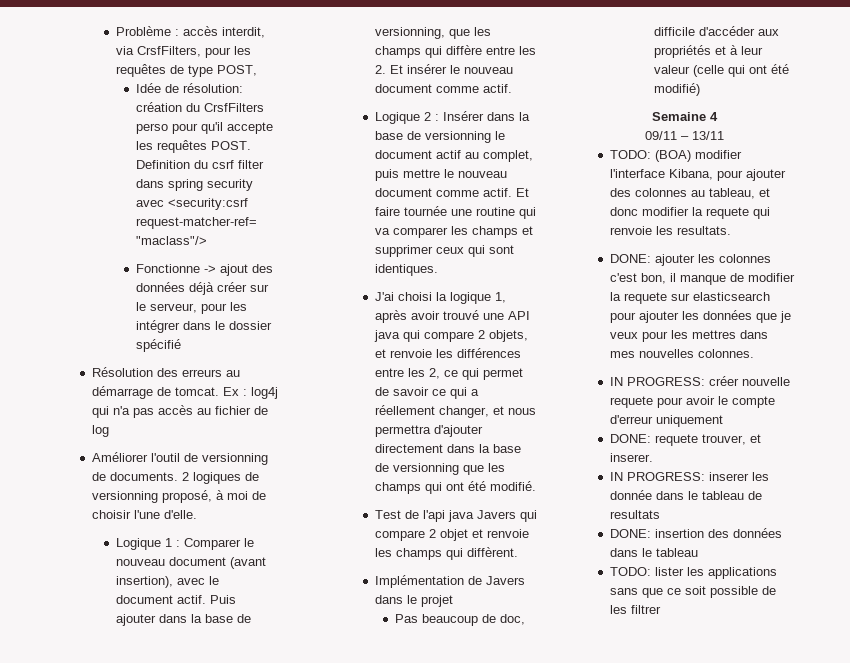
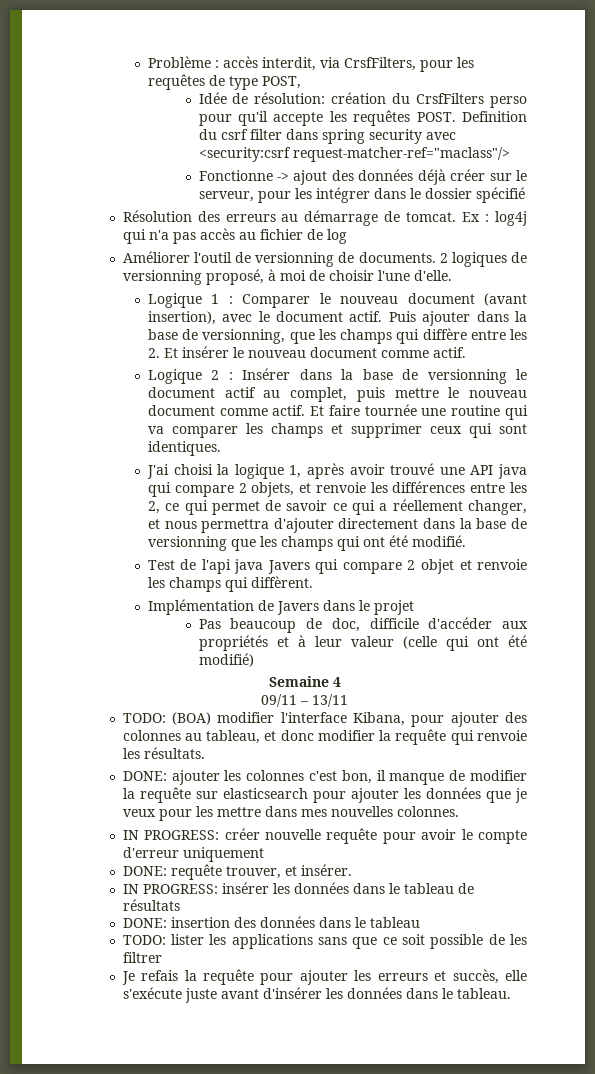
[705,207,749,219] requete -> [395,729,447,745] requête
[676,226,731,235] resultats. -> [143,747,205,759] résultats.
[623,292,667,304] requete -> [139,787,191,803] requête
[691,330,736,339] mettres -> [216,807,261,817] mettre
[609,396,653,408] requete -> [326,828,378,844] requête
[654,434,698,446] requete -> [170,864,222,880] requête
[609,453,653,462] [609,472,769,481] [609,490,652,500] inserer. // IN PROGRESS: inserer les donnée -> [300,864,352,876] [122,882,349,894] insérer. // IN PROGRESS: insérer les données
[609,510,660,519] resultats -> [122,899,180,911] résultats
(661, 609) none -> [121,969,527,985] [122,987,511,1003] // Je refais la requête pour ajouter les erreurs et succès, elle s'exécute juste avant d'insérer les données dans le tableau.

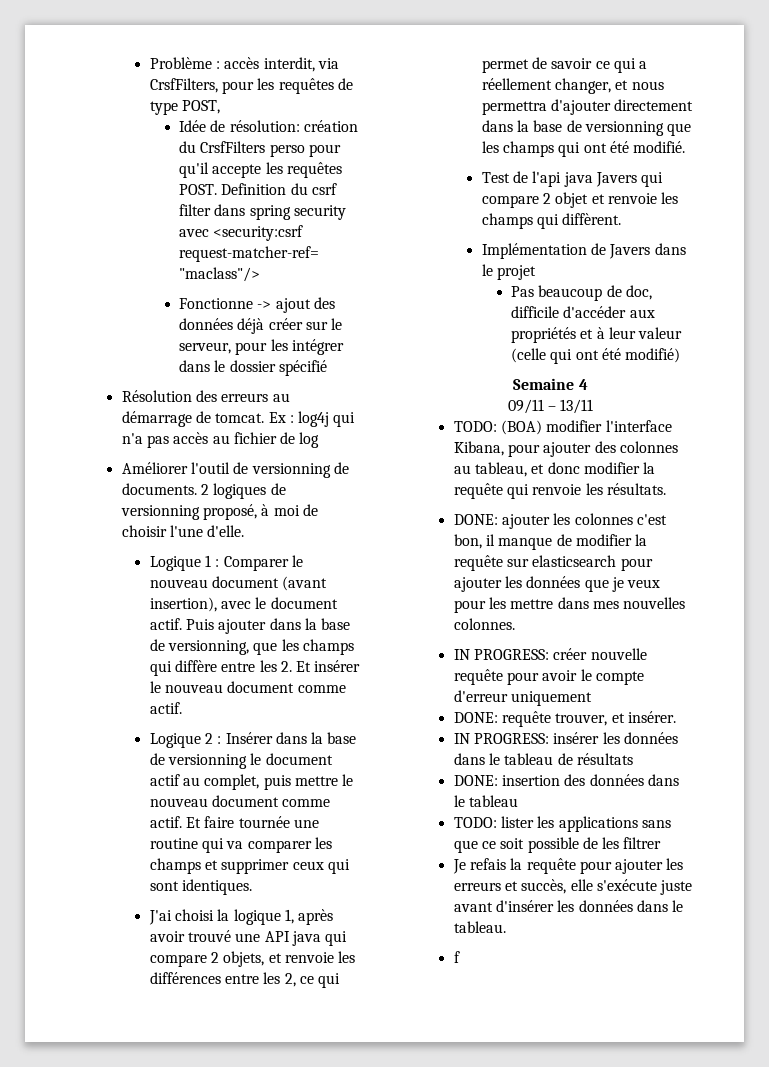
(511, 993) none -> [453,951,460,963] // f

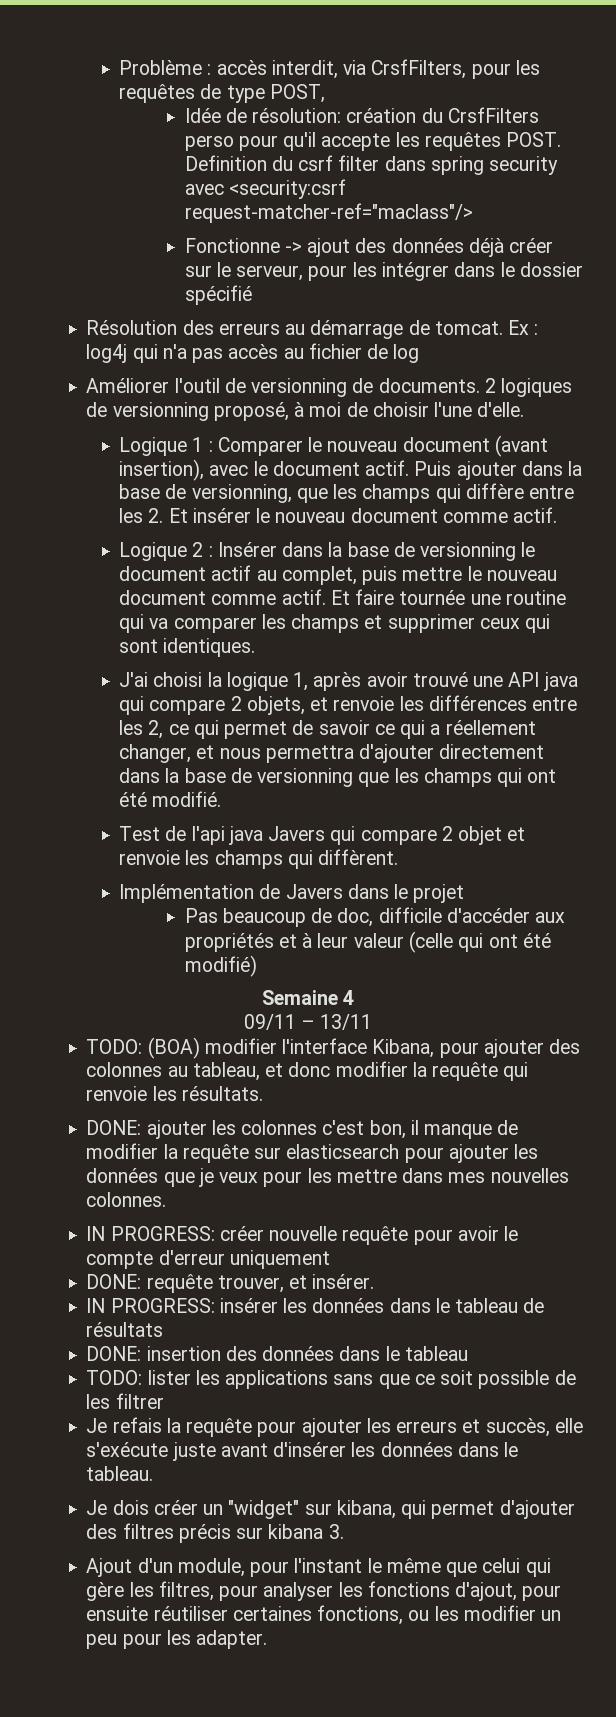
[453,951,460,963] f -> [86,1500,575,1519] [86,1523,344,1543] [86,1558,551,1577] [86,1581,562,1601] [86,1605,562,1625] [86,1630,268,1649] Je dois créer un "widget" sur kibana, qui permet d'ajouter des filtres précis sur kibana 3. // Ajout d'un module, pour l'instant le même que celui qui gère les filtres, pour analyser les fonctions d'ajout, pour ensuite réutiliser certaines fonctions, ou les modifier un peu pour les adapter.

